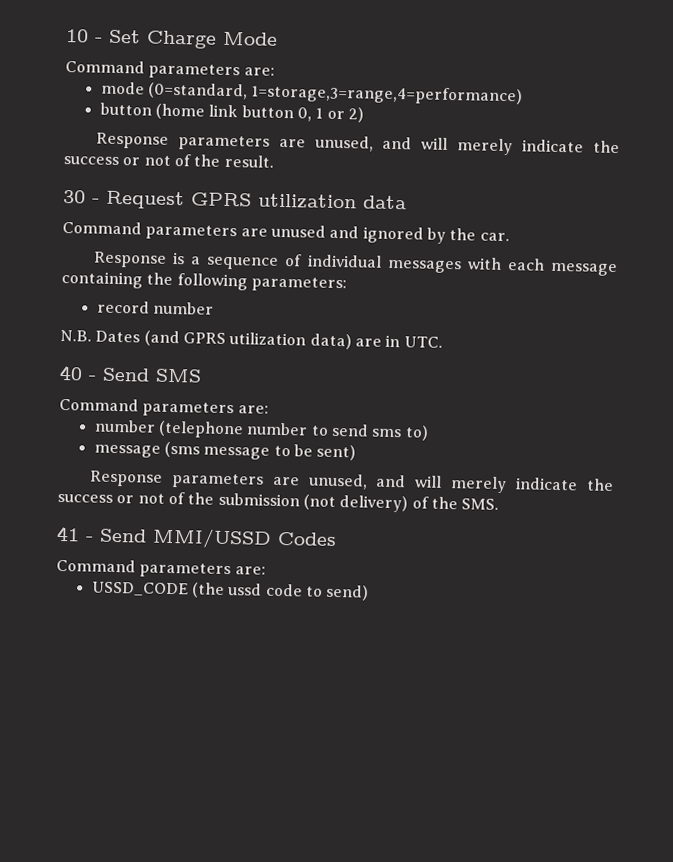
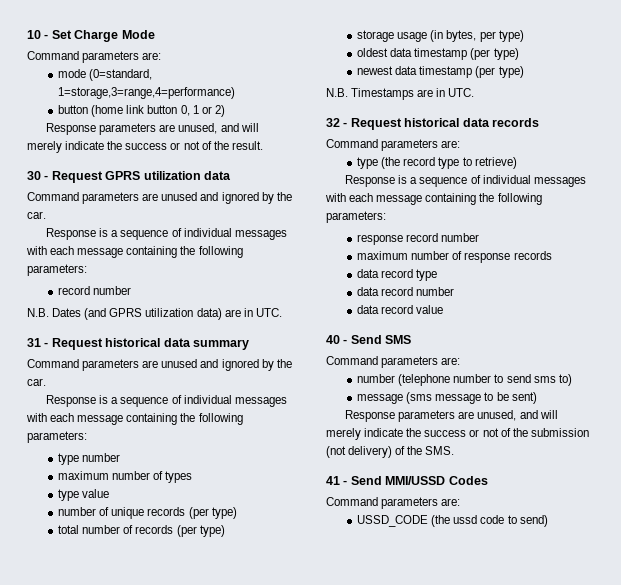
(443, 342) none -> [27,338,249,350] [27,359,292,371] [27,378,46,386] [46,395,287,407] [26,413,243,425] [27,431,87,443] [58,453,121,465] [58,471,193,483] [58,489,110,501] [58,507,237,519] [58,525,225,537] [357,30,524,42] [357,48,519,60] [357,66,524,78] [326,88,475,100] [326,118,539,130] [326,139,461,151] [357,157,517,169] [345,175,586,187] [325,193,542,205] [326,211,386,223] [357,233,480,245] [357,251,552,263] [357,269,438,281] [357,287,455,296] [357,305,444,314] // 31 - Request historical data summary // Command parameters are unused and ignored by the car. // Response is a sequence of individual messages with each message containing the following parameters: // type number // maximum number of types // type value // number of unique records (per type) // total number of records (per type) // storage usage (in bytes, per type) // oldest data timestamp (per type) // newest data timestamp (per type) // N.B. Timestamps are in UTC. // 32 - Request historical data records // Command parameters are: // type (the record type to retrieve) // Response is a sequence of individual messages with each message containing the following parameters: // response record number // maximum number of response records // data record type // data record number // data record value

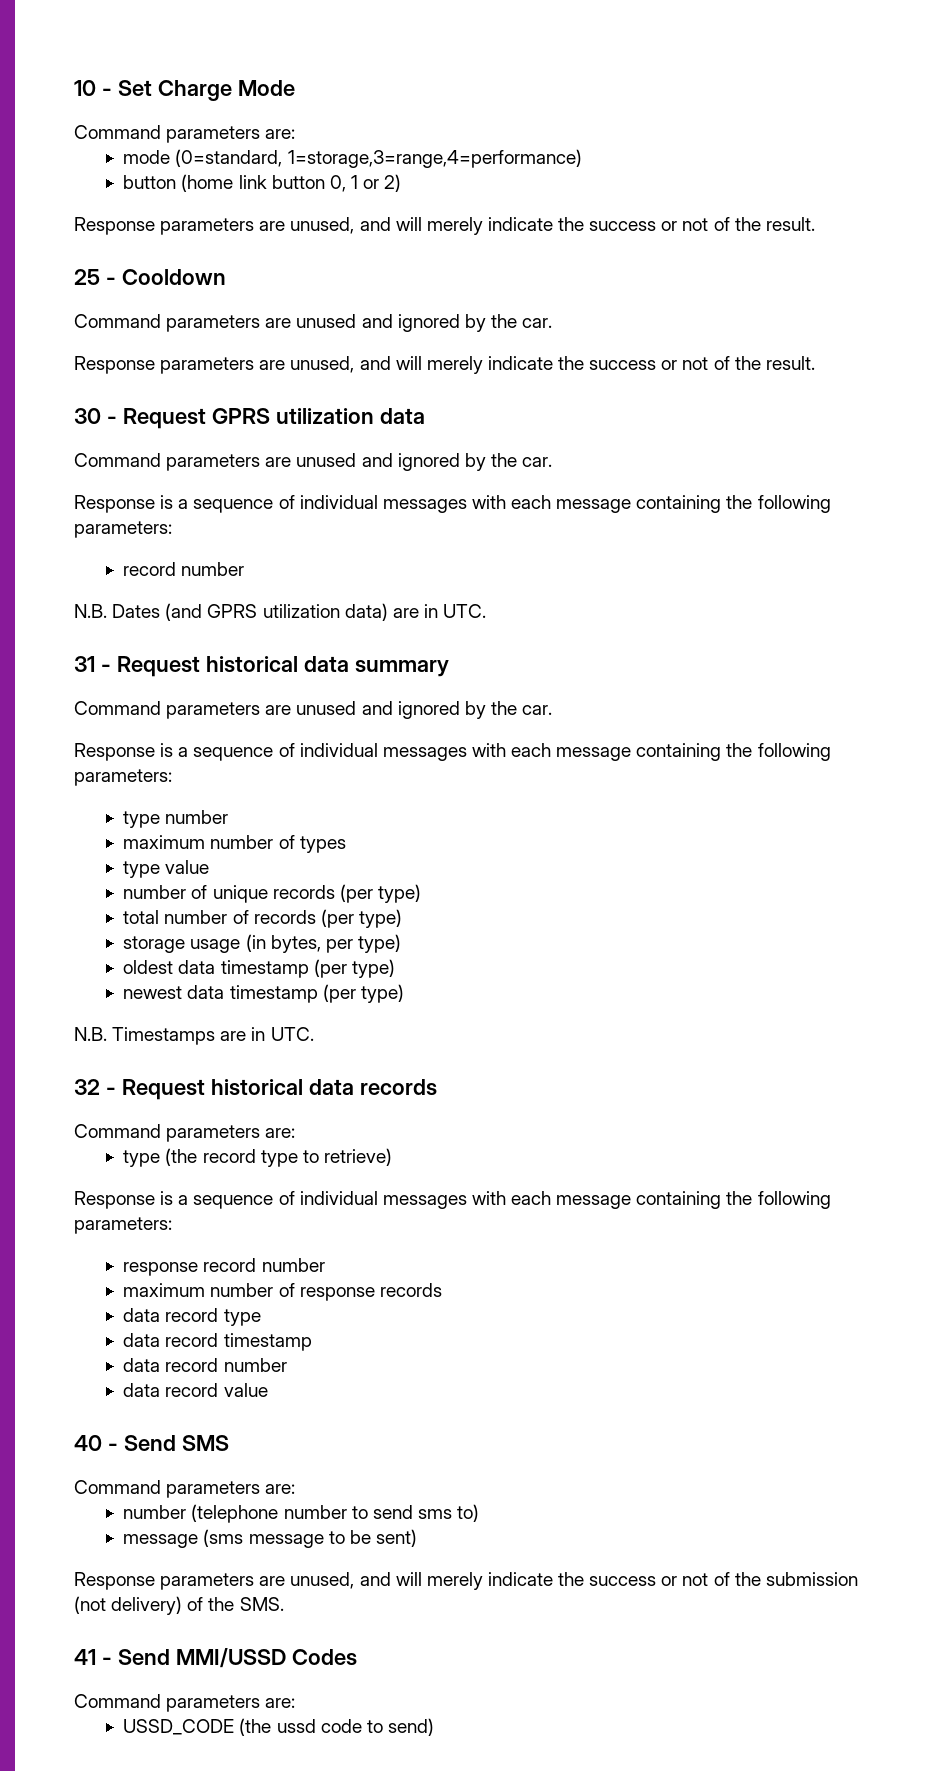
(263, 145) none -> [74,269,226,285] [74,314,553,332] [74,356,815,374] // 25 - Cooldown // Command parameters are unused and ignored by the car. // Response parameters are unused, and will merely indicate the success or not of the result.
(438, 275) none -> [123,1333,312,1351] // data record timestamp

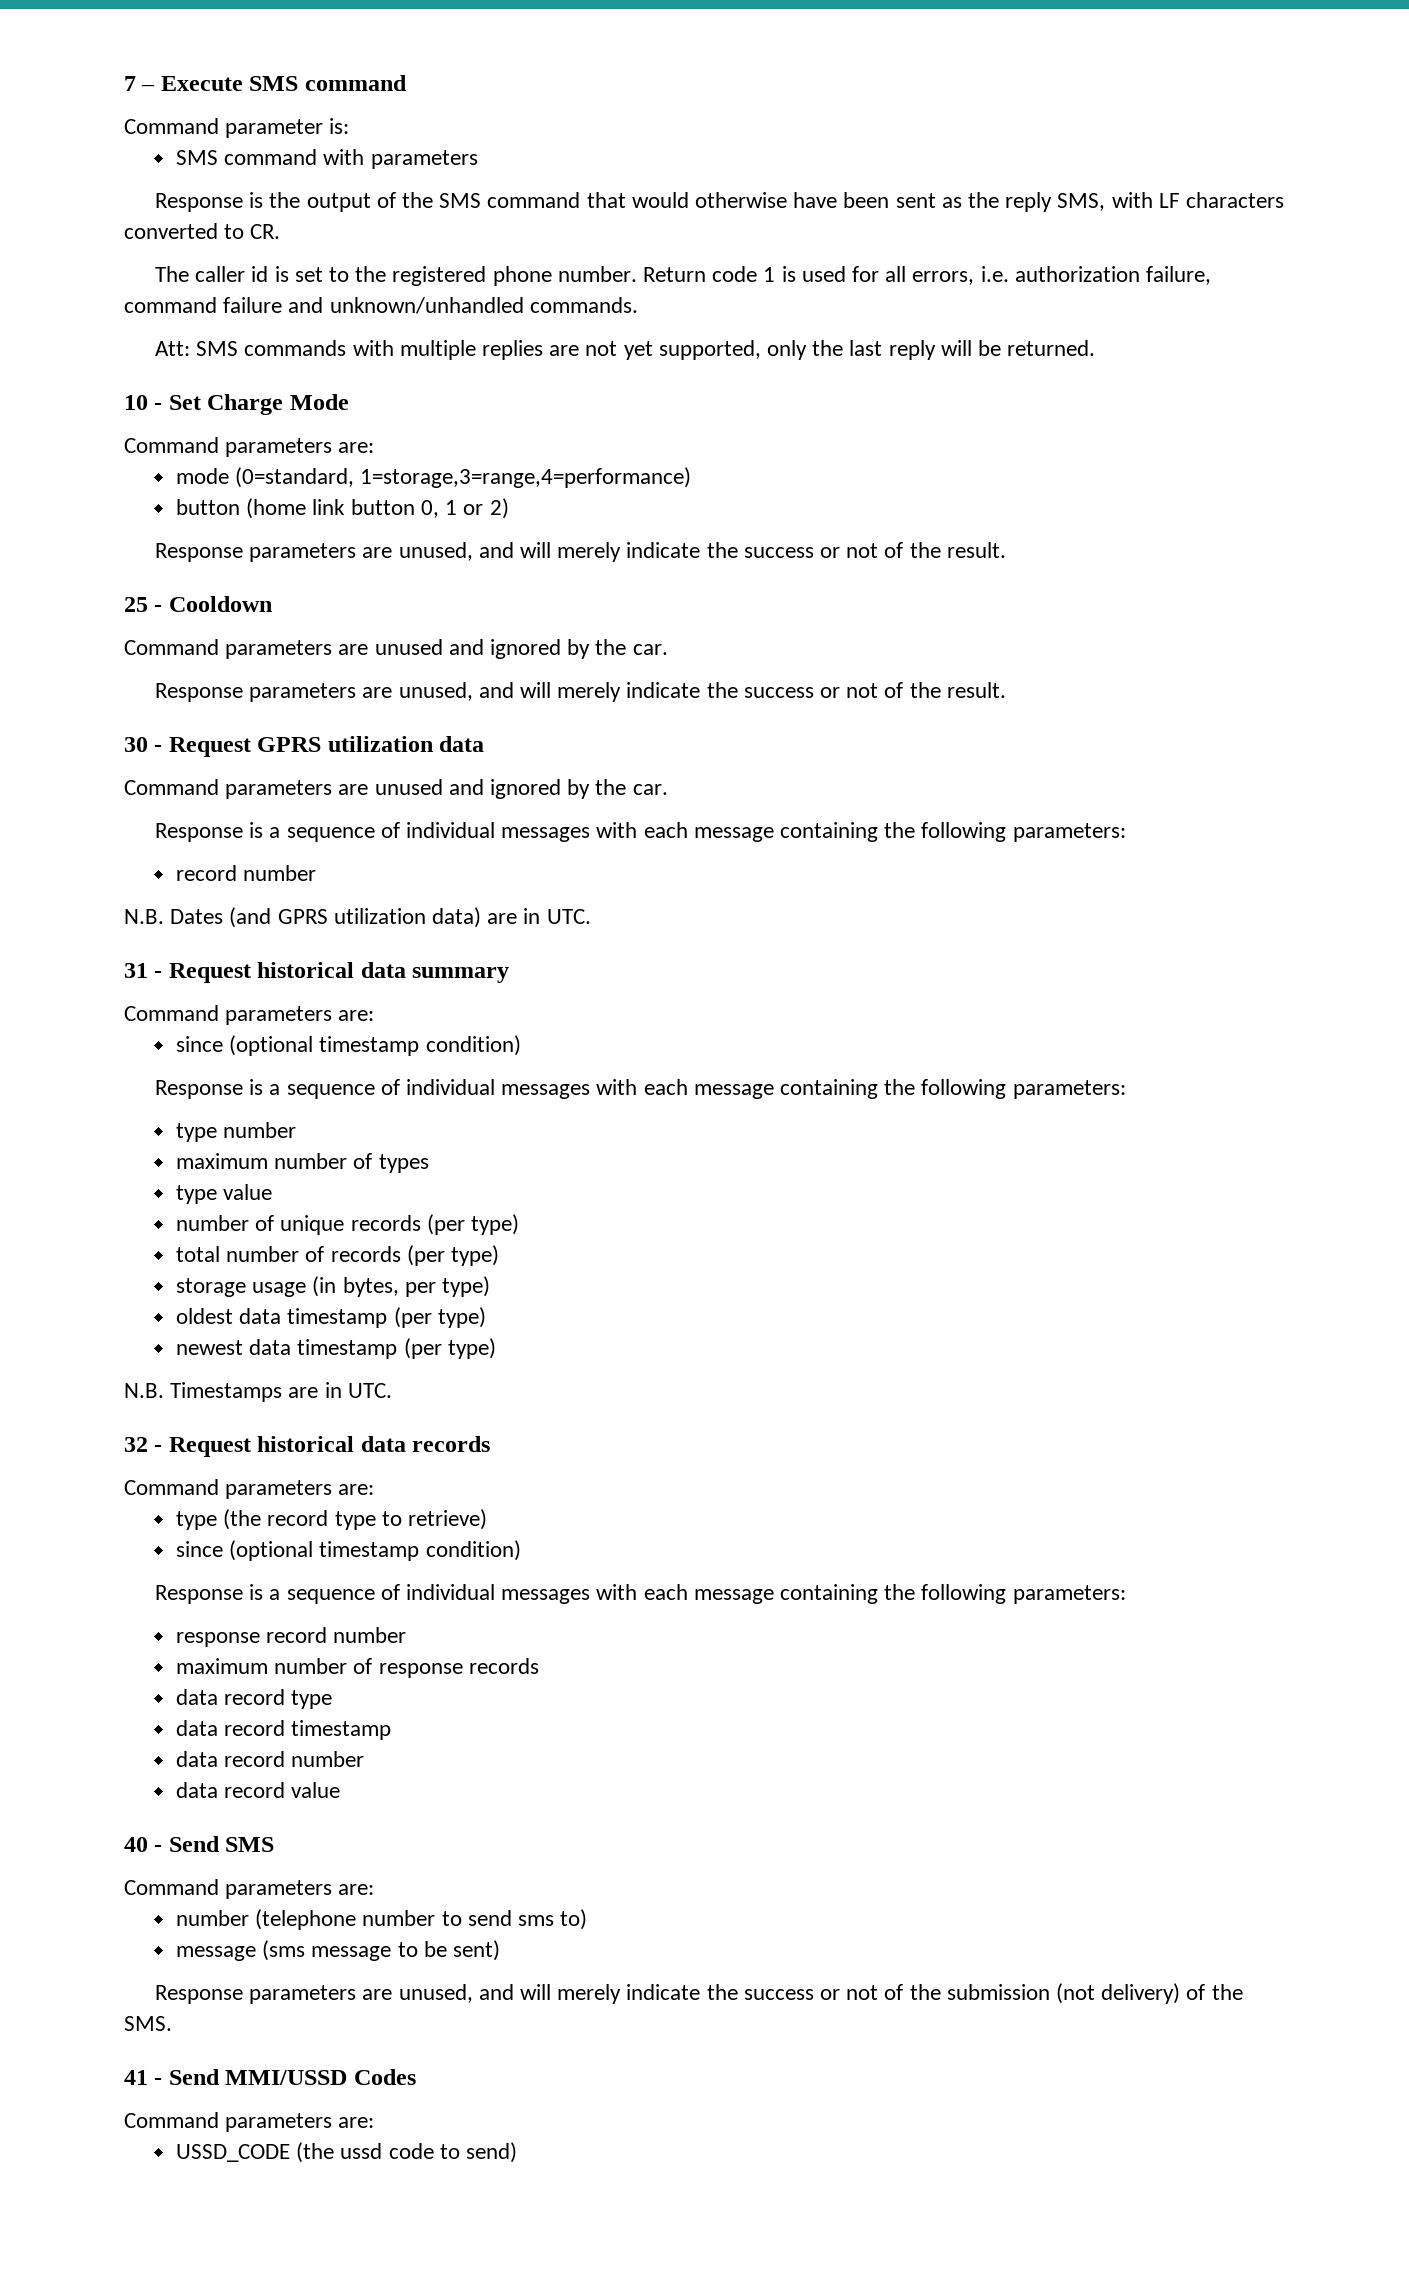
(74, 88) none -> [124,75,407,91] [124,118,350,138] [176,149,478,169] [154,192,1285,212] [124,223,281,239] [154,266,1212,286] [124,297,638,314] [154,340,1096,360] 7 – Execute SMS command // Command parameter is: // SMS command with parameters // Response is the output of the SMS command that would otherwise have been sent as the reply SMS, with LF characters converted to CR. // The caller id is set to the registered phone number. Return code 1 is used for all errors, i.e. authorization failure, command failure and unknown/unhandled commands. // Att: SMS commands with multiple replies are not yet supported, only the last reply will be returned. //
[265,701,553,719] are unused and ignored by the car. -> [338,1010,375,1021] [176,1035,521,1056] are: // since (optional timestamp condition)
(392, 1157) none -> [176,1540,521,1561] // since (optional timestamp condition)

